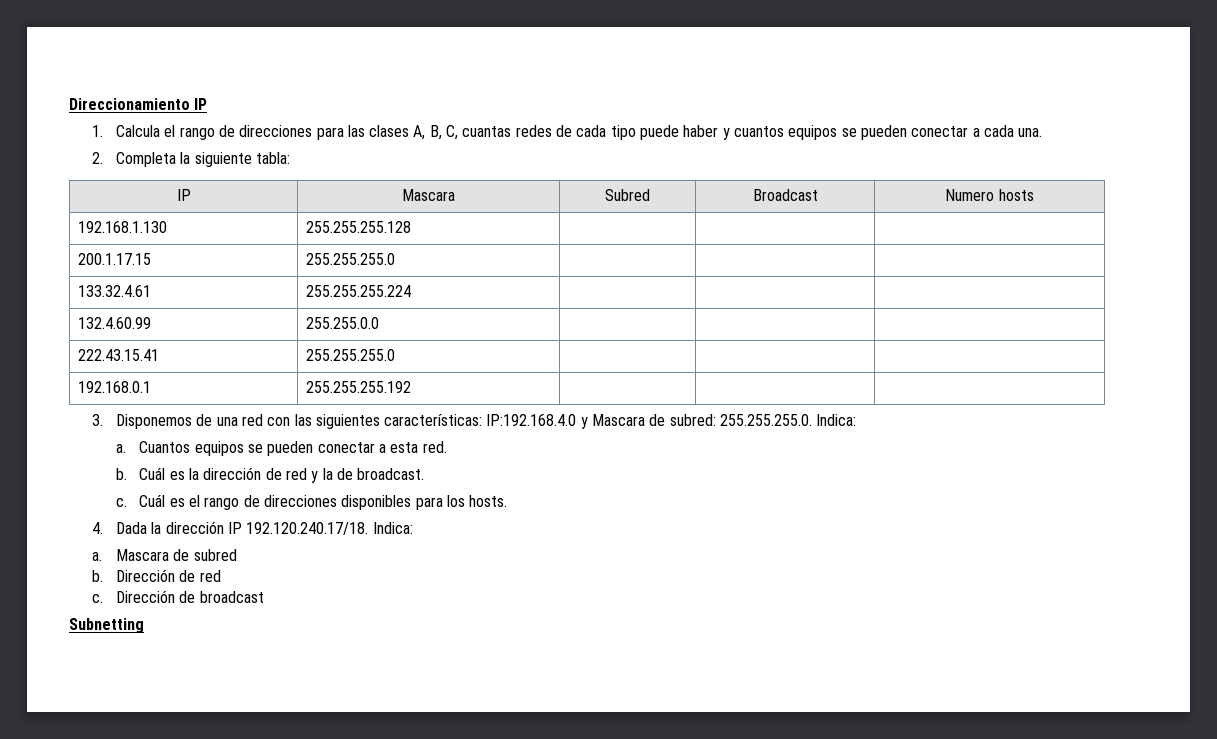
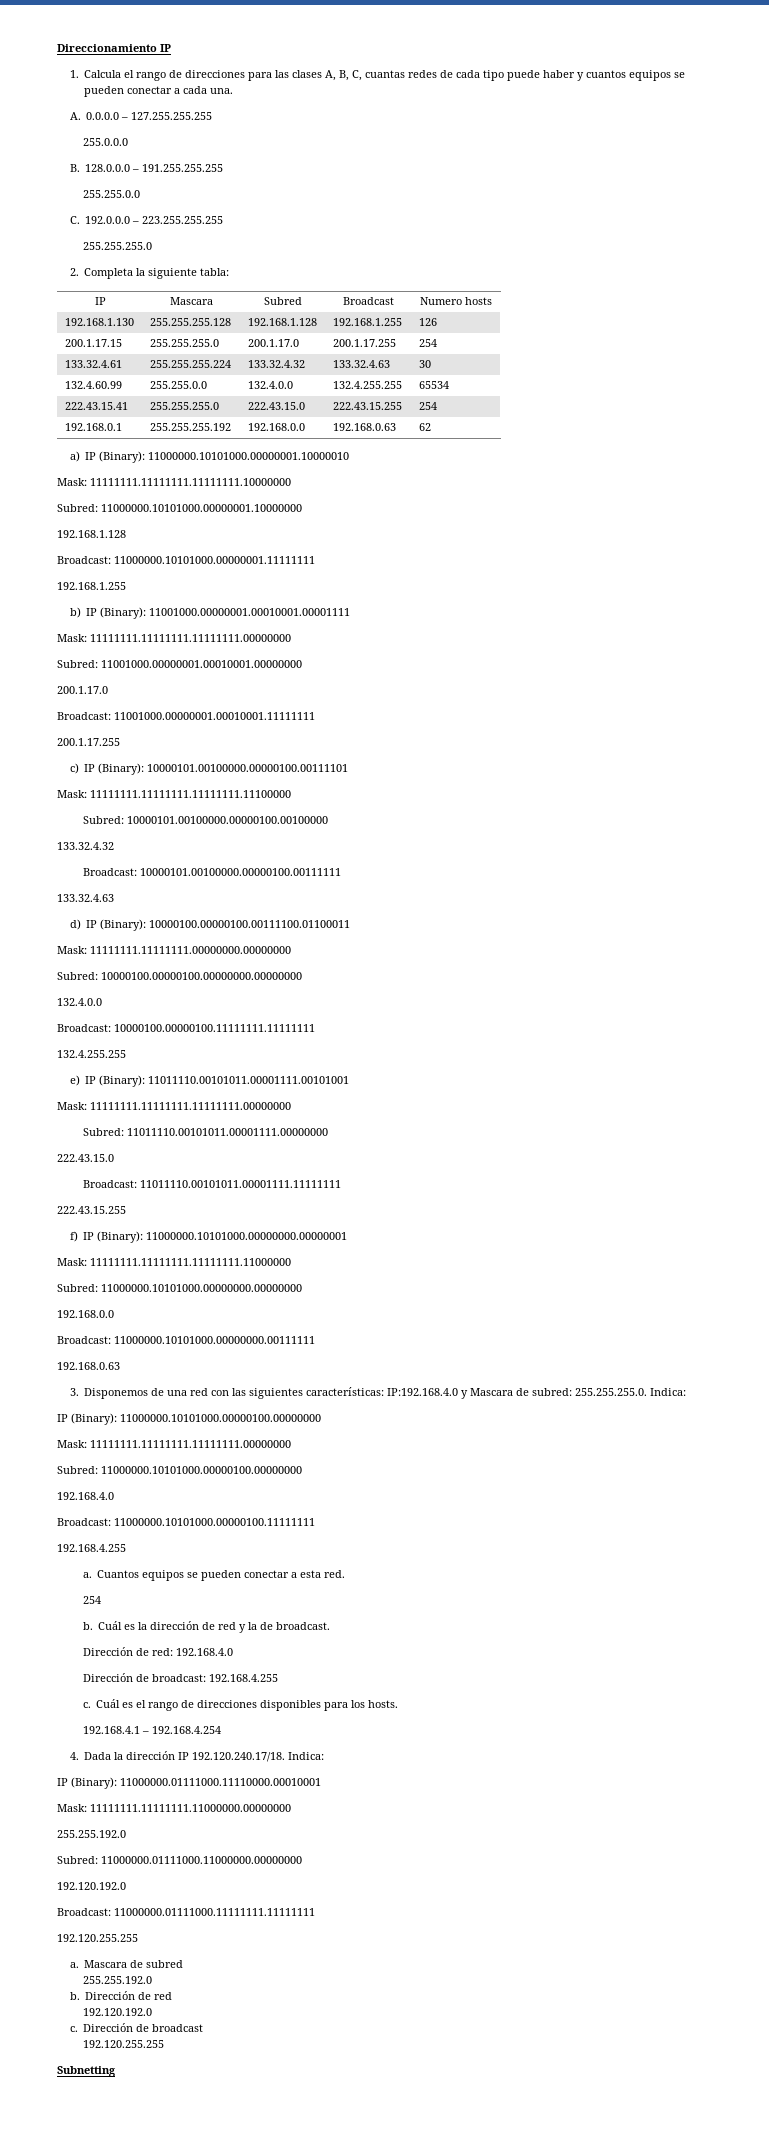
(1043, 132) none -> [69,112,213,120] [82,138,128,146] [69,164,224,172] [82,190,140,198] [69,216,224,224] [82,242,152,250] // A. 0.0.0.0 – 127.255.255.255 // 255.0.0.0 // B. 128.0.0.0 – 191.255.255.255 // 255.255.0.0 // C. 192.0.0.0 – 223.255.255.255 // 255.255.255.0
(412, 227) | | -> [247,318,317,326] [332,318,402,326] [418,318,437,326] 192.168.1.128 | 192.168.1.255 | 126
(396, 259) | | -> [247,339,299,347] [332,339,396,347] [418,339,437,347] 200.1.17.0 | 200.1.17.255 | 254
(412, 291) | | -> [247,360,305,368] [332,360,390,368] [418,360,431,368] 133.32.4.32 | 133.32.4.63 | 30
(380, 323) | | -> [247,381,293,389] [332,381,402,389] [418,381,449,389] 132.4.0.0 | 132.4.255.255 | 65534
(396, 355) | | -> [247,402,305,410] [332,402,402,410] [418,402,437,410] 222.43.15.0 | 222.43.15.255 | 254
(412, 387) | | -> [247,423,305,431] [332,423,396,431] [418,423,431,431] [69,451,350,463] [57,478,291,486] [57,504,302,512] [57,530,126,538] [57,556,315,564] [57,582,126,590] [69,607,351,619] [57,634,291,642] [57,660,302,668] [57,686,108,694] [57,712,315,720] [57,738,120,746] [69,763,349,775] [57,790,291,798] [82,816,328,824] [57,842,114,850] [82,868,341,876] [57,894,114,902] [69,919,351,931] [57,946,291,954] [57,972,302,980] [57,998,102,1006] [57,1024,315,1032] [57,1050,126,1058] [69,1075,350,1087] [57,1102,291,1110] [82,1128,328,1136] [57,1154,114,1162] [82,1180,341,1188] [57,1206,126,1214] [69,1231,348,1243] [57,1258,291,1266] [57,1284,302,1292] [57,1310,114,1318] [57,1336,315,1344] [57,1362,120,1370] 192.168.0.0 | 192.168.0.63 | 62 // a) IP (Binary): 11000000.10101000.00000001.10000010 // Mask: 11111111.11111111.11111111.10000000 // Subred: 11000000.10101000.00000001.10000000 // 192.168.1.128 // Broadcast: 11000000.10101000.00000001.11111111 // 192.168.1.255 // b) IP (Binary): 11001000.00000001.00010001.00001111 // Mask: 11111111.11111111.11111111.00000000 // Subred: 11001000.00000001.00010001.00000000 // 200.1.17.0 // Broadcast: 11001000.00000001.00010001.11111111 // 200.1.17.255 // c) IP (Binary): 10000101.00100000.00000100.00111101 // Mask: 11111111.11111111.11111111.11100000 // Subred: 10000101.00100000.00000100.00100000 // 133.32.4.32 // Broadcast: 10000101.00100000.00000100.00111111 // 133.32.4.63 // d) IP (Binary): 10000100.00000100.00111100.01100011 // Mask: 11111111.11111111.00000000.00000000 // Subred: 10000100.00000100.00000000.00000000 // 132.4.0.0 // Broadcast: 10000100.00000100.11111111.11111111 // 132.4.255.255 // e) IP (Binary): 11011110.00101011.00001111.00101001 // Mask: 11111111.11111111.11111111.00000000 // Subred: 11011110.00101011.00001111.00000000 // 222.43.15.0 // Broadcast: 11011110.00101011.00001111.11111111 // 222.43.15.255 // f) IP (Binary): 11000000.10101000.00000000.00000001 // Mask: 11111111.11111111.11111111.11000000 // Subred: 11000000.10101000.00000000.00000000 // 192.168.0.0 // Broadcast: 11000000.10101000.00000000.00111111 // 192.168.0.63
(857, 420) none -> [57,1413,321,1425] [57,1440,291,1448] [57,1466,302,1474] [57,1492,114,1500] [57,1518,315,1526] [57,1544,126,1552] // IP (Binary): 11000000.10101000.00000100.00000000 // Mask: 11111111.11111111.11111111.00000000 // Subred: 11000000.10101000.00000100.00000000 // 192.168.4.0 // Broadcast: 11000000.10101000.00000100.11111111 // 192.168.4.255
(447, 447) none -> [82,1596,101,1604] // 254
(425, 474) none -> [82,1647,233,1656] [82,1673,278,1682] // Dirección de red: 192.168.4.0 // Dirección de broadcast: 192.168.4.255
(508, 501) none -> [82,1726,221,1734] // 192.168.4.1 – 192.168.4.254
(413, 528) none -> [57,1777,321,1789] [57,1804,291,1812] [57,1830,126,1838] [57,1856,302,1864] [57,1882,126,1890] [57,1908,315,1916] [57,1934,138,1942] // IP (Binary): 11000000.01111000.11110000.00010001 // Mask: 11111111.11111111.11000000.00000000 // 255.255.192.0 // Subred: 11000000.01111000.11000000.00000000 // 192.120.192.0 // Broadcast: 11000000.01111000.11111111.11111111 // 192.120.255.255
(237, 555) none -> [82,1976,152,1984] // 255.255.192.0
(221, 576) none -> [82,2008,152,2016] // 192.120.192.0
(264, 597) none -> [82,2040,164,2048] // 192.120.255.255

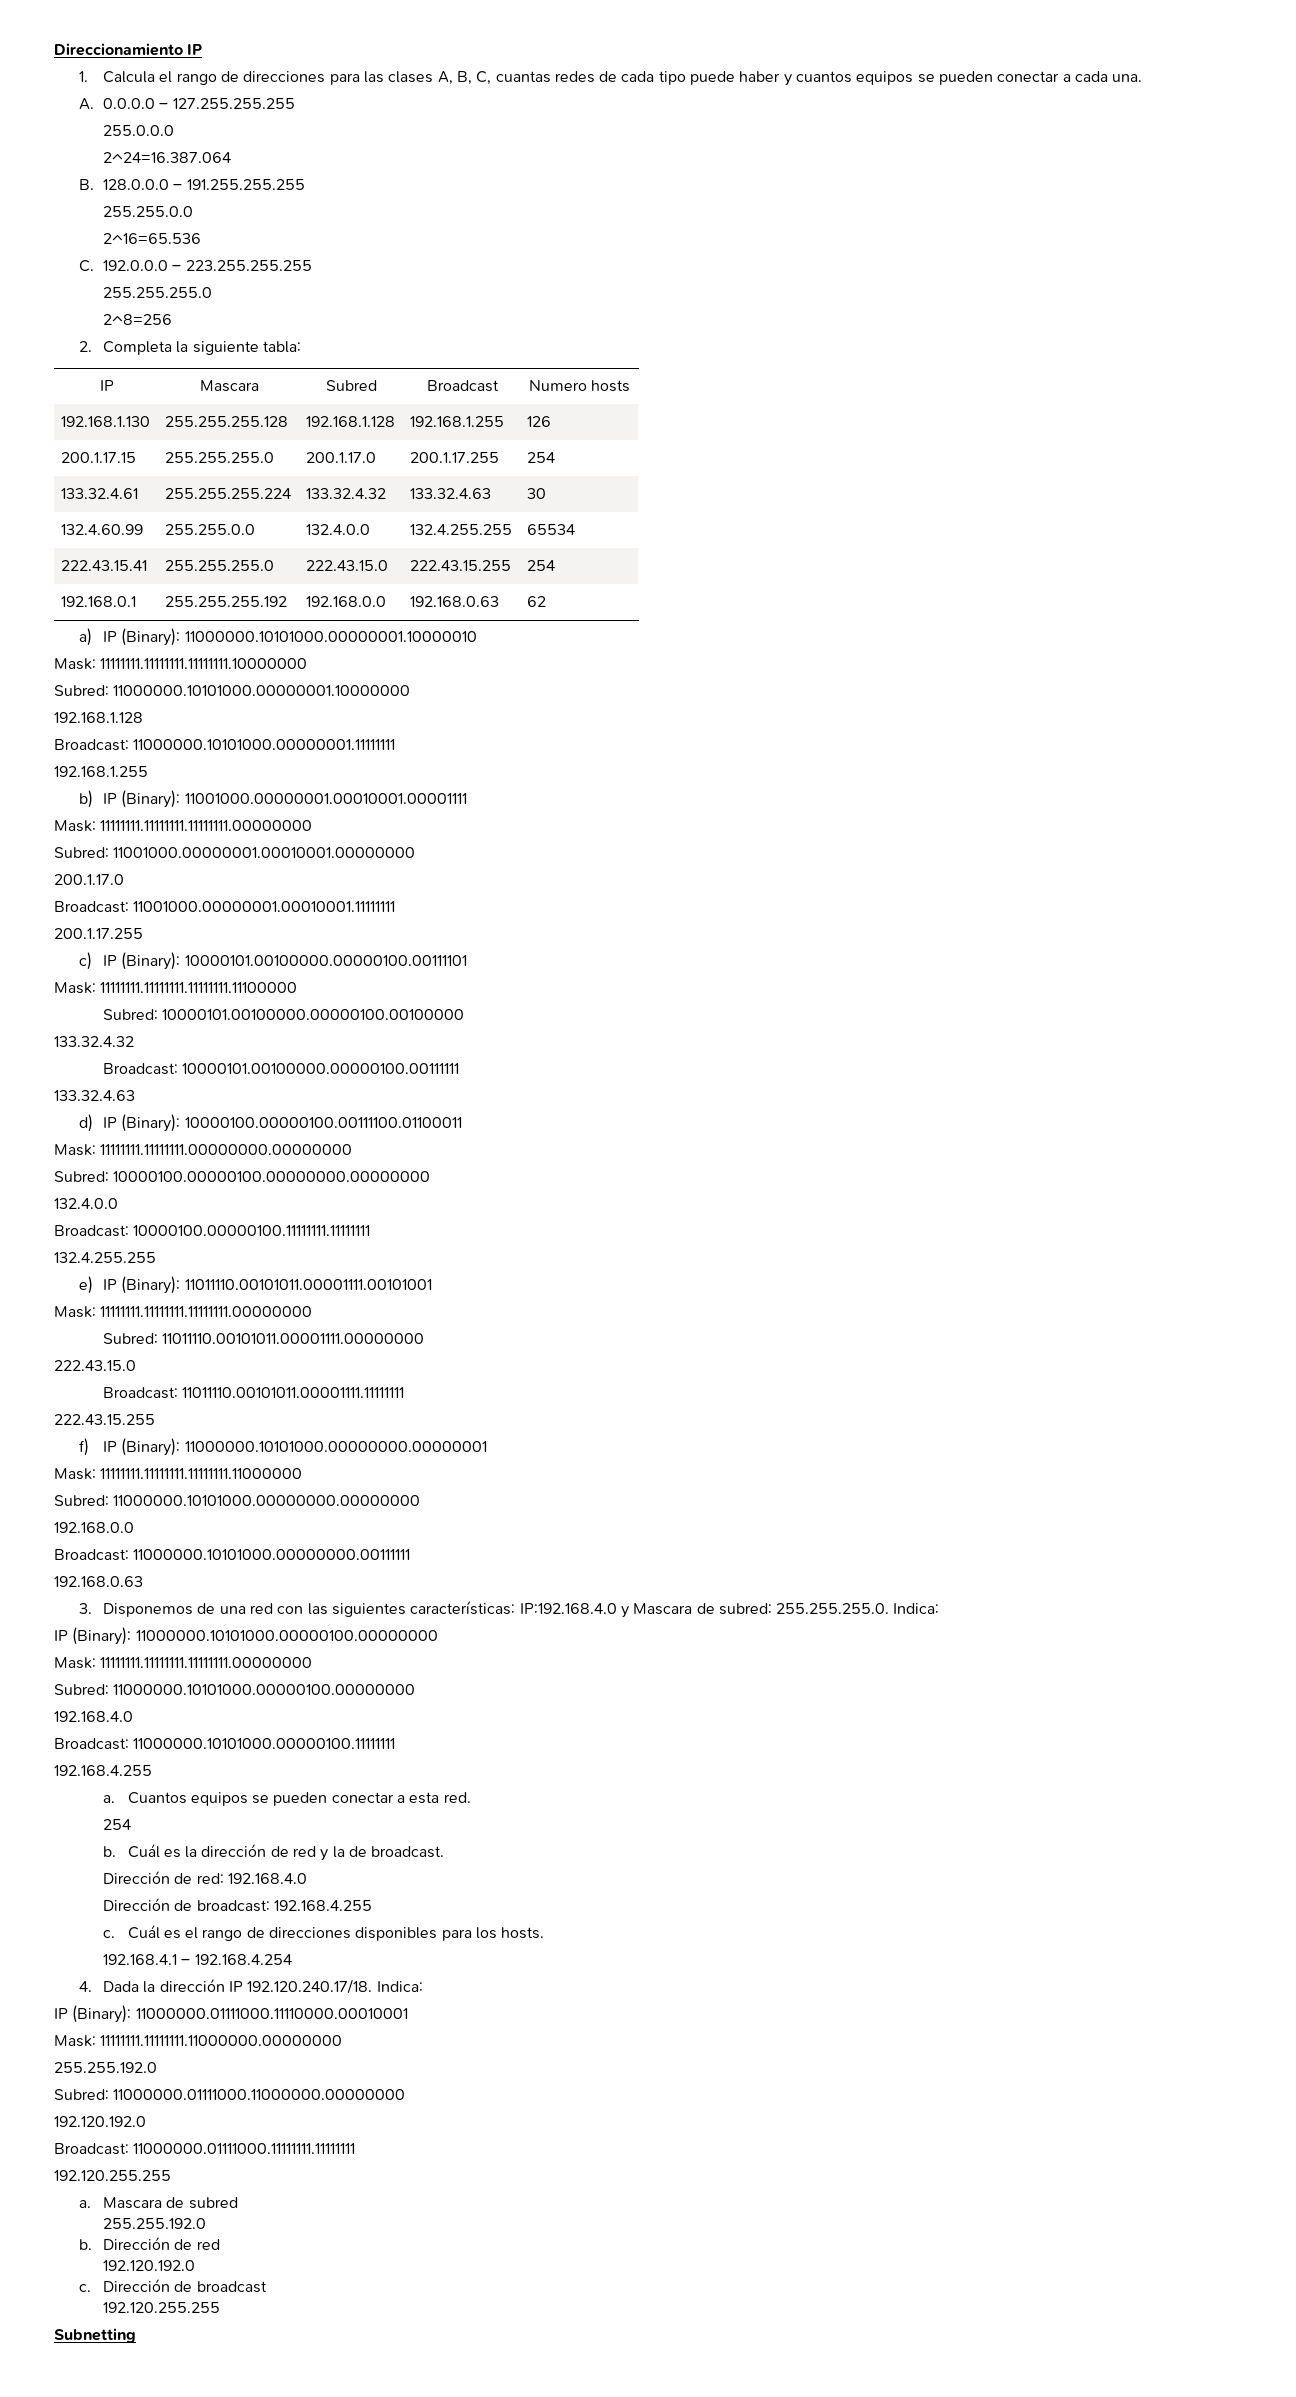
(128, 142) none -> [103,152,232,163] // 2^24=16.387.064
(140, 194) none -> [103,233,202,244] // 2^16=65.536
(152, 246) none -> [103,314,173,325] // 2^8=256

